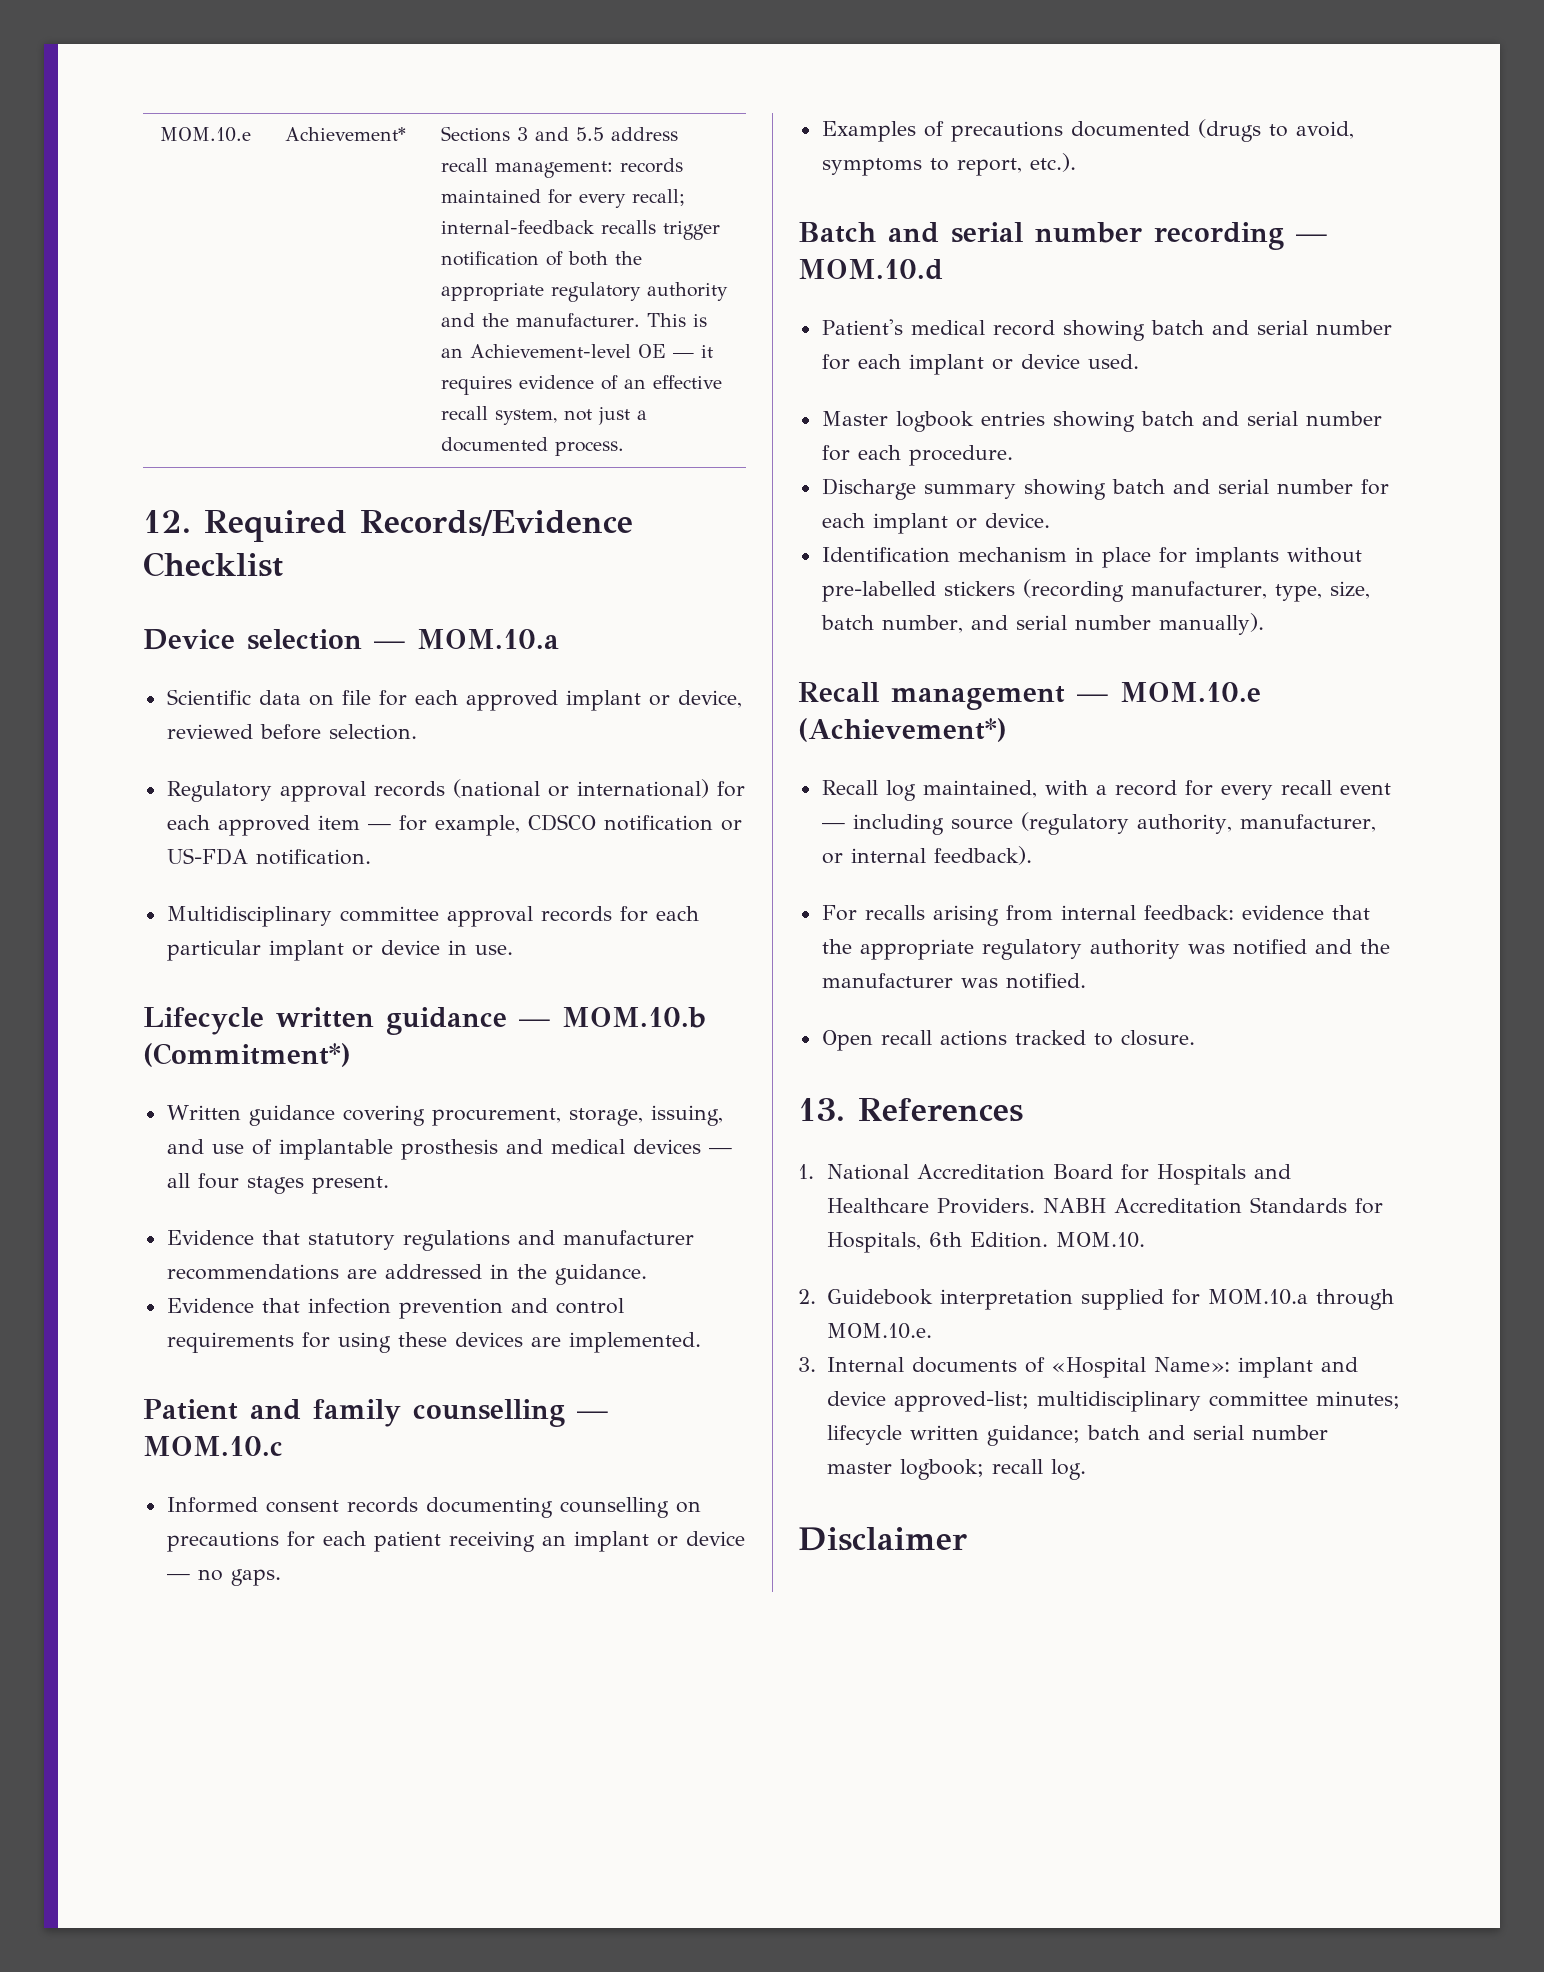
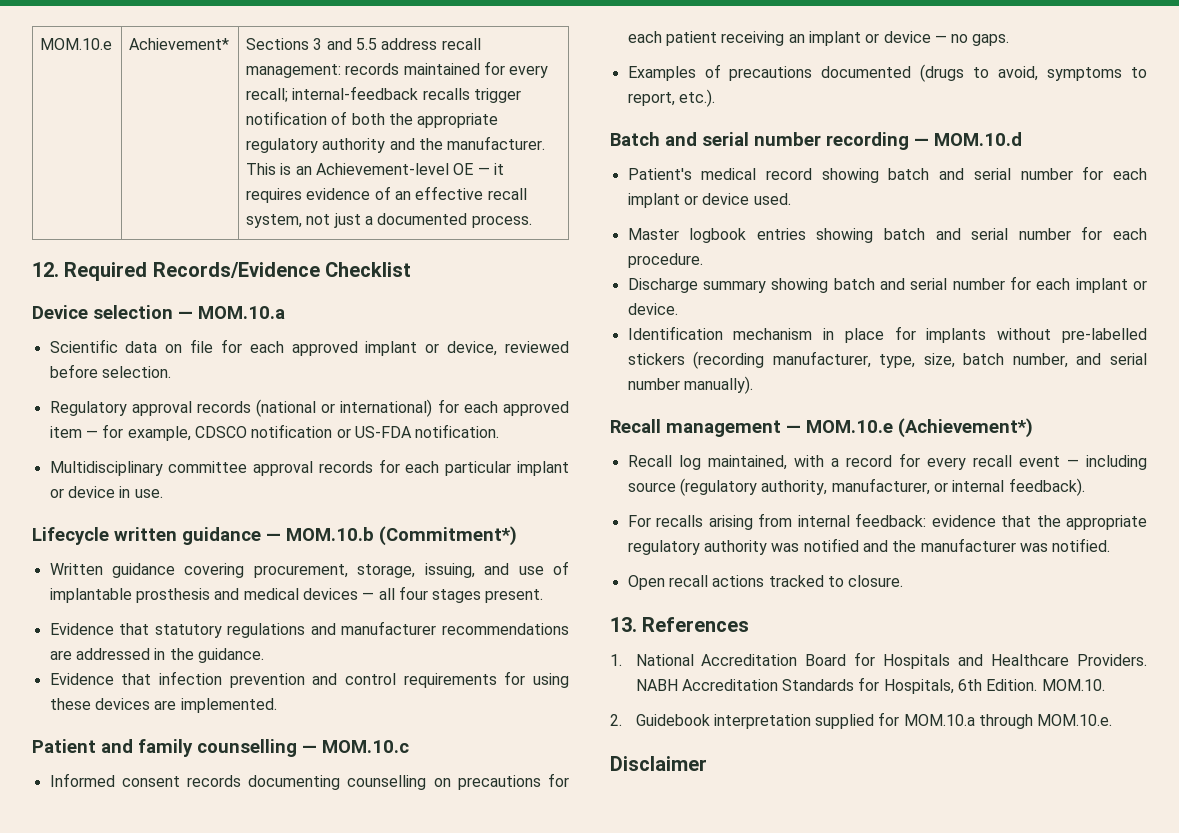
[798,1357,1359,1378] [827,1391,1401,1412] [827,1425,1329,1446] [827,1459,1087,1480] // 3. Internal documents of «Hospital Name»: implant and device approved-list; multidisciplinary committee minutes; lifecycle written guidance; batch and serial number master logbook; recall log. -> (1113, 720) none

